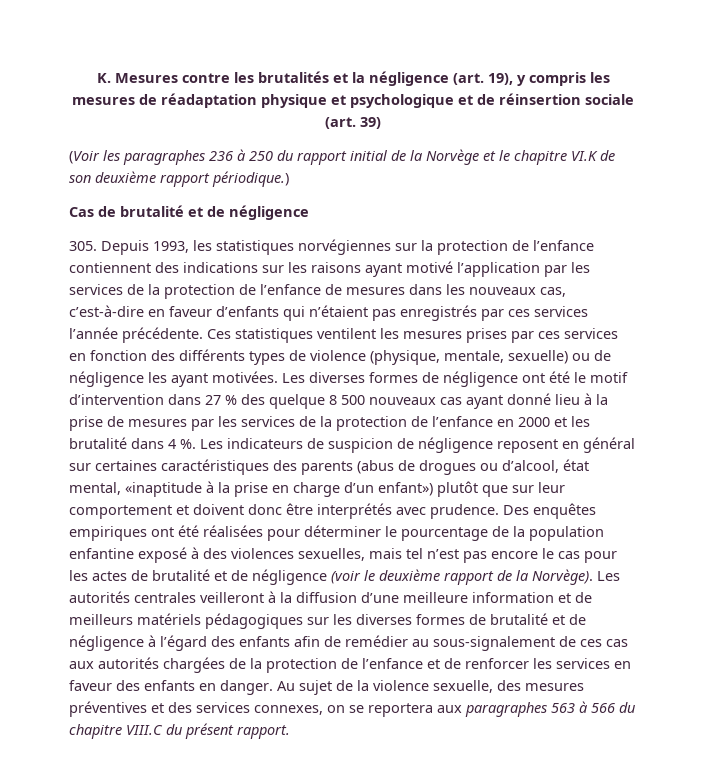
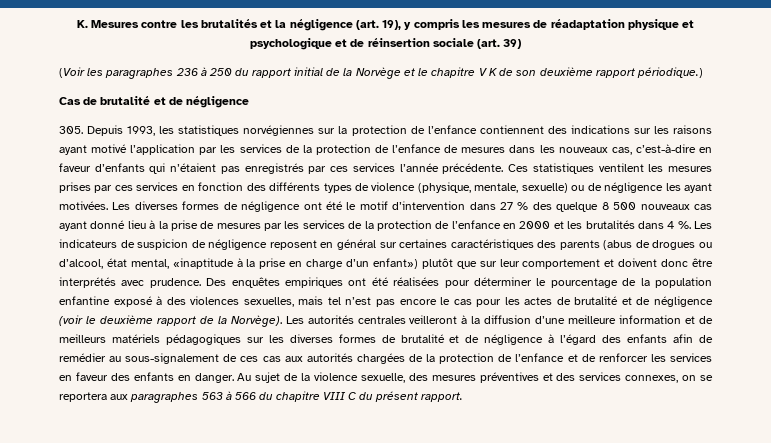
[571,151,598,161] VI.K -> [478,68,498,76] V K
[69,437,127,449] brutalité -> [585,220,635,229] brutalités
[126,725,163,735] VIII.C -> [322,392,357,400] VIII C

